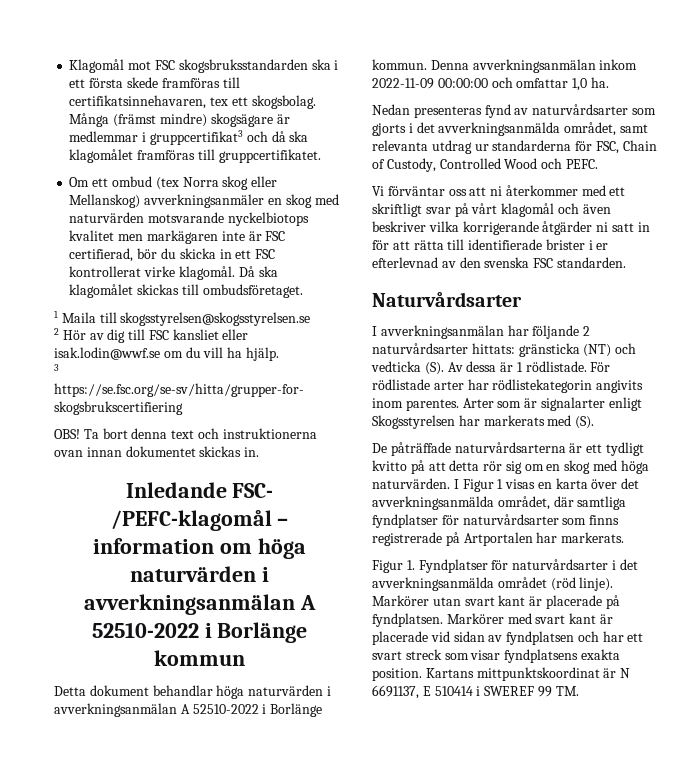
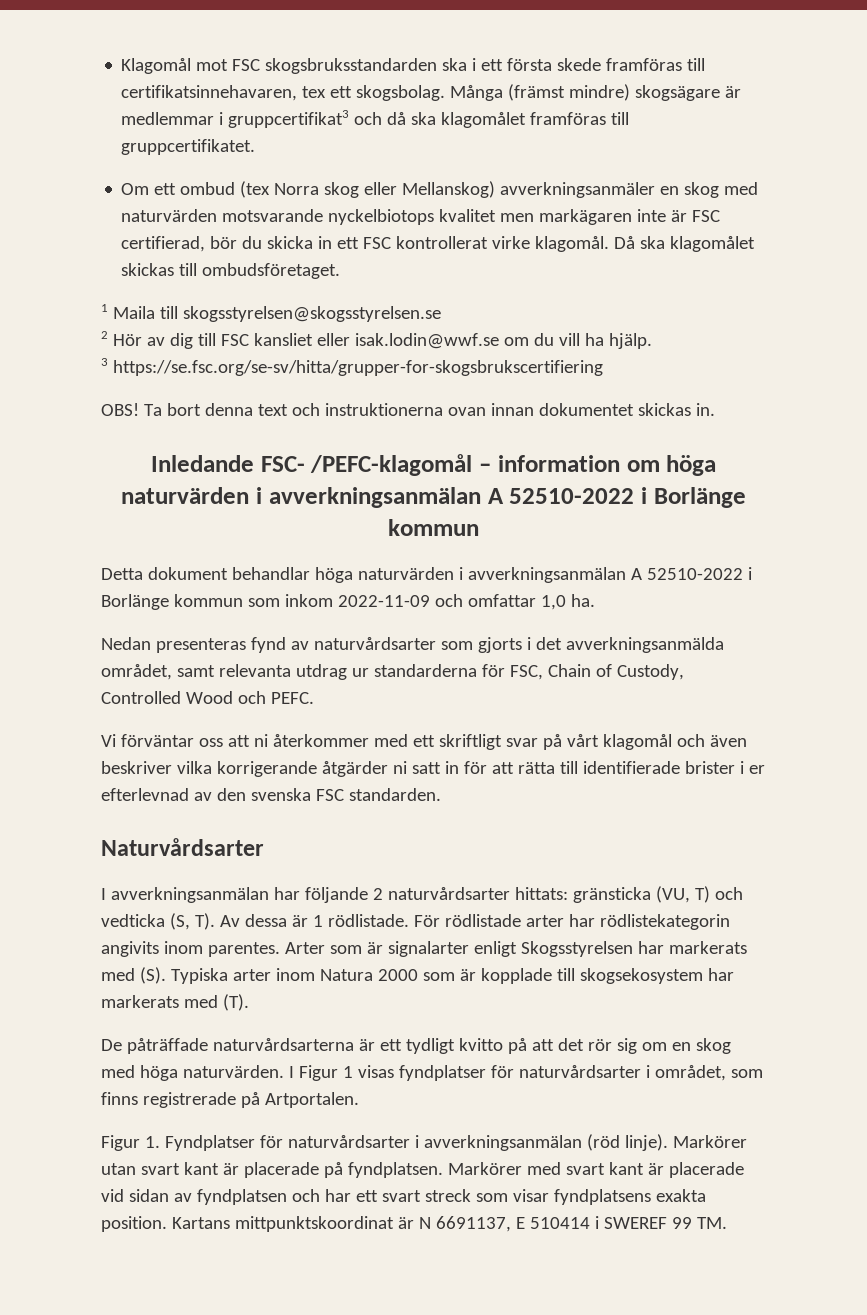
[372,59,596,73] kommun. Denna avverkningsanmälan -> [173,594,280,607] kommun som
[437,78,488,88] 00:00:00 -> (430, 601) none
[583,343,637,357] [371,361,444,375] (NT) och vedticka (S). -> [655,886,743,903] [101,913,215,930] (VU, T) och vedticka (S, T).
(595, 422) none -> [170,968,734,984] [101,994,249,1011] Typiska arter inom Natura 2000 som är kopplade till skogsekosystem har markerats med (T).
[449,460,480,471] detta -> [557,1038,584,1051] det
[537,478,640,489] [372,496,627,510] en karta över det avverkningsanmälda området, där samtliga -> (394, 1071) none
(559, 519) none -> [645,1065,726,1081] i området,
[463,532,625,546] Artportalen har markerats. -> [264,1092,359,1108] Artportalen.
[619,559,638,570] [372,577,547,591] det avverkningsanmälda området -> [423,1135,582,1151] avverkningsanmälan

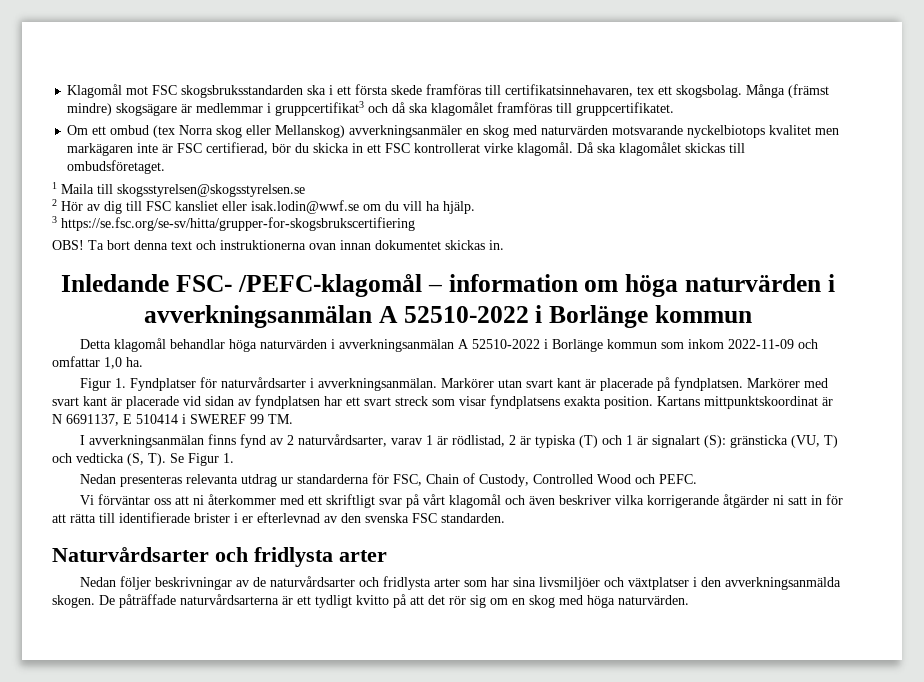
[147,567,228,580] dokument -> [113,338,166,352] klagomål
[101,637,724,653] [101,664,215,680] Nedan presenteras fynd av naturvårdsarter som gjorts i det avverkningsanmälda området, samt -> [79,377,828,391] [52,395,833,409] [52,414,293,426] [79,434,838,448] [52,453,234,466] [79,474,182,487] Figur 1. Fyndplatser för naturvårdsarter i avverkningsanmälan. Markörer utan svart kant är placerade på fyndplatsen. Markörer med svart kant är placerade vid sidan av fyndplatsen har ett svart streck som visar fyndplatsens exakta position. Kartans mittpunktskoordinat är N 6691137, E 510414 i SWEREF 99 TM. // I avverkningsanmälan finns fynd av 2 naturvårdsarter, varav 1 är rödlistad, 2 är typiska (T) och 1 är signalart (S): gränsticka (VU, T) och vedticka (S, T). Se Figur 1. // Nedan presenteras
[101,886,743,903] [101,913,730,930] [101,941,747,957] [101,967,734,984] [101,994,249,1011] // I avverkningsanmälan har följande 2 naturvårdsarter hittats: gränsticka (VU, T) och vedticka (S, T). Av dessa är 1 rödlistade. För rödlistade arter har rödlistekategorin angivits inom parentes. Arter som är signalarter enligt Skogsstyrelsen har markerats med (S). Typiska arter inom Natura 2000 som är kopplade till skogsekosystem har markerats med (T). // -> [215,547,387,567] [79,576,841,590] [52,595,95,608] och fridlysta arter // Nedan följer beskrivningar av de naturvårdsarter och fridlysta arter som har sina livsmiljöer och växtplatser i den avverkningsanmälda skogen.
[288,1065,763,1081] [101,1092,359,1108] [101,1134,747,1151] [101,1162,744,1178] [101,1189,706,1205] [101,1216,727,1232] I Figur 1 visas fyndplatser för naturvårdsarter i området, som finns registrerade på Artportalen. // Figur 1. Fyndplatser för naturvårdsarter i avverkningsanmälan (röd linje). Markörer utan svart kant är placerade på fyndplatsen. Markörer med svart kant är placerade vid sidan av fyndplatsen och har ett svart streck som visar fyndplatsens exakta position. Kartans mittpunktskoordinat är N 6691137, E 510414 i SWEREF 99 TM. -> (689, 600) none

